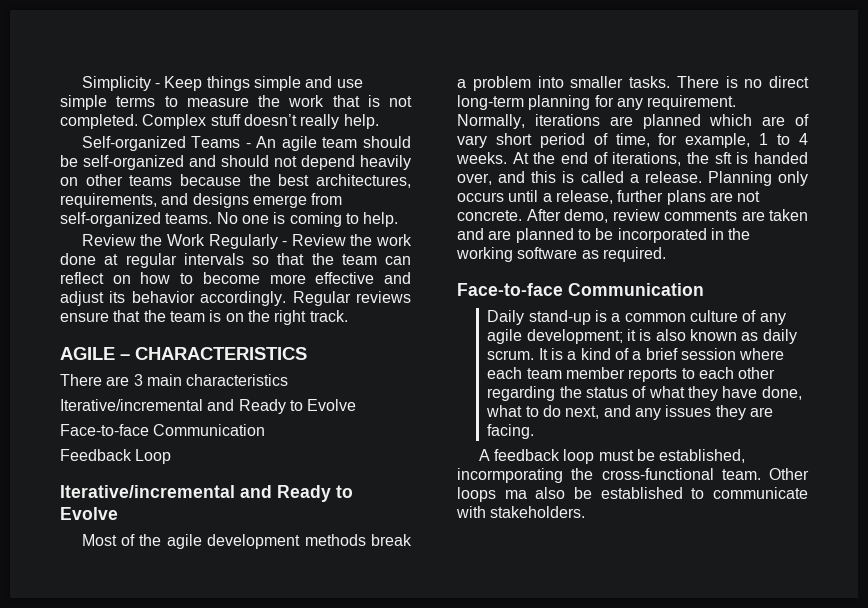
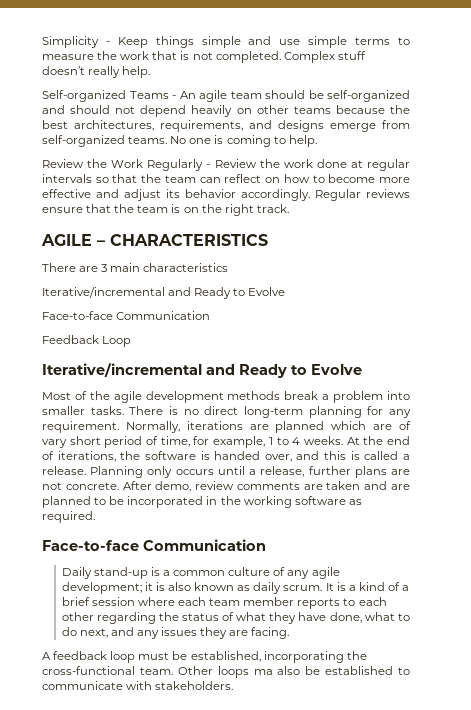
[714,152,732,164] sft -> [144,451,196,460] software
[457,468,563,483] incormporating -> [263,651,344,663] incorporating

